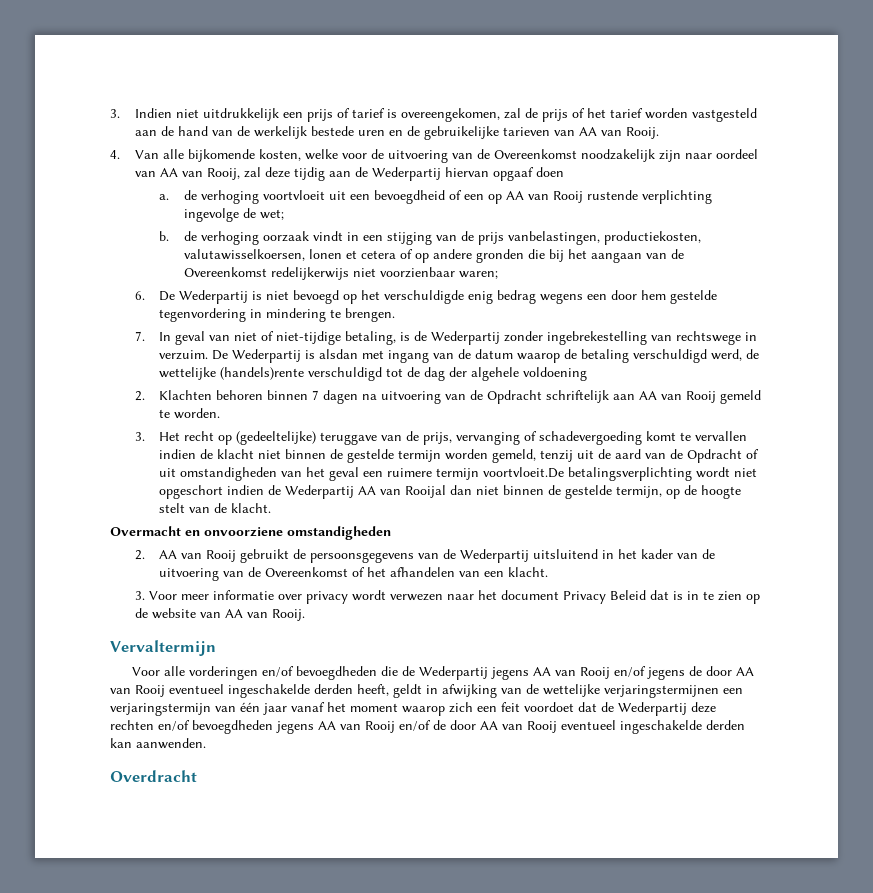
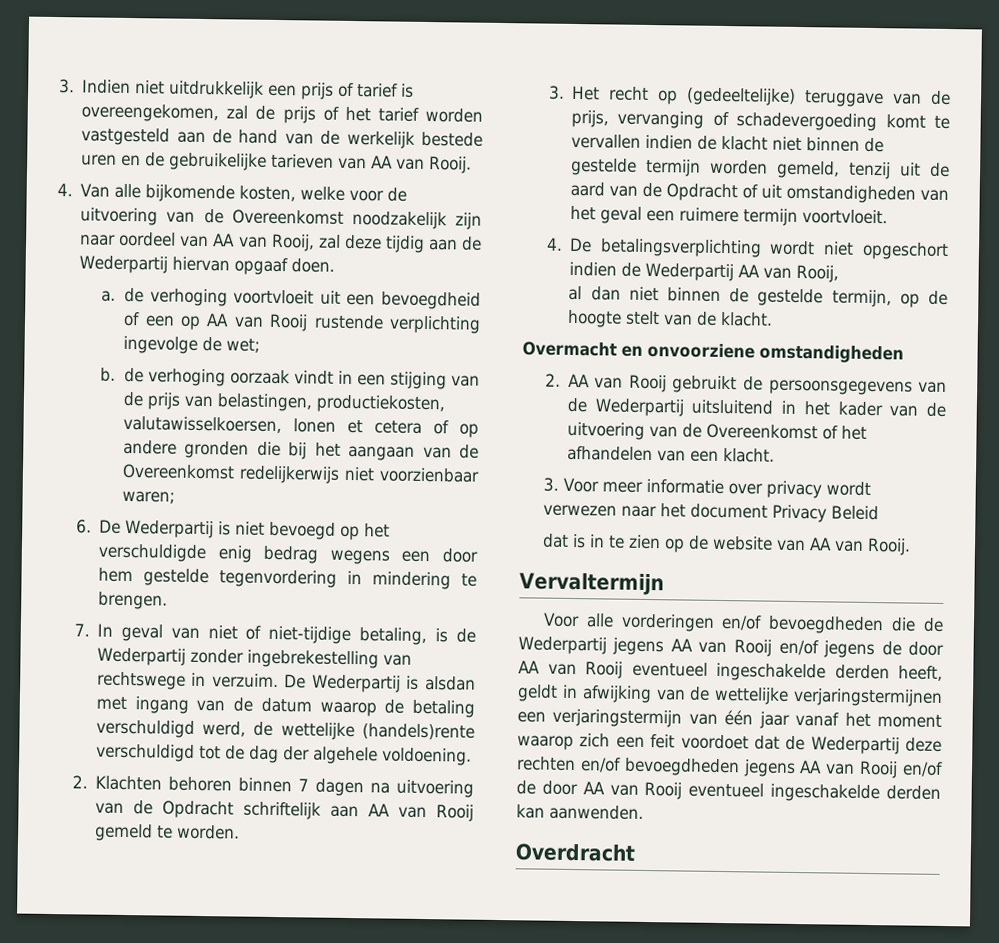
[535,167,564,177] doen -> [291,258,336,273] doen.
[507,231,600,245] vanbelastingen, -> [183,393,313,412] van belastingen,
[523,367,588,381] voldoening -> [381,747,472,766] voldoening.
[483,467,565,478] voortvloeit.De -> [801,209,888,225] [545,237,592,253] voortvloeit. // 4. De
[405,485,447,498] Rooijal -> [795,264,839,283] [568,285,583,301] Rooij, // al
(646, 595) none -> (879, 513) //

